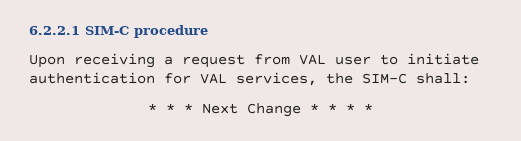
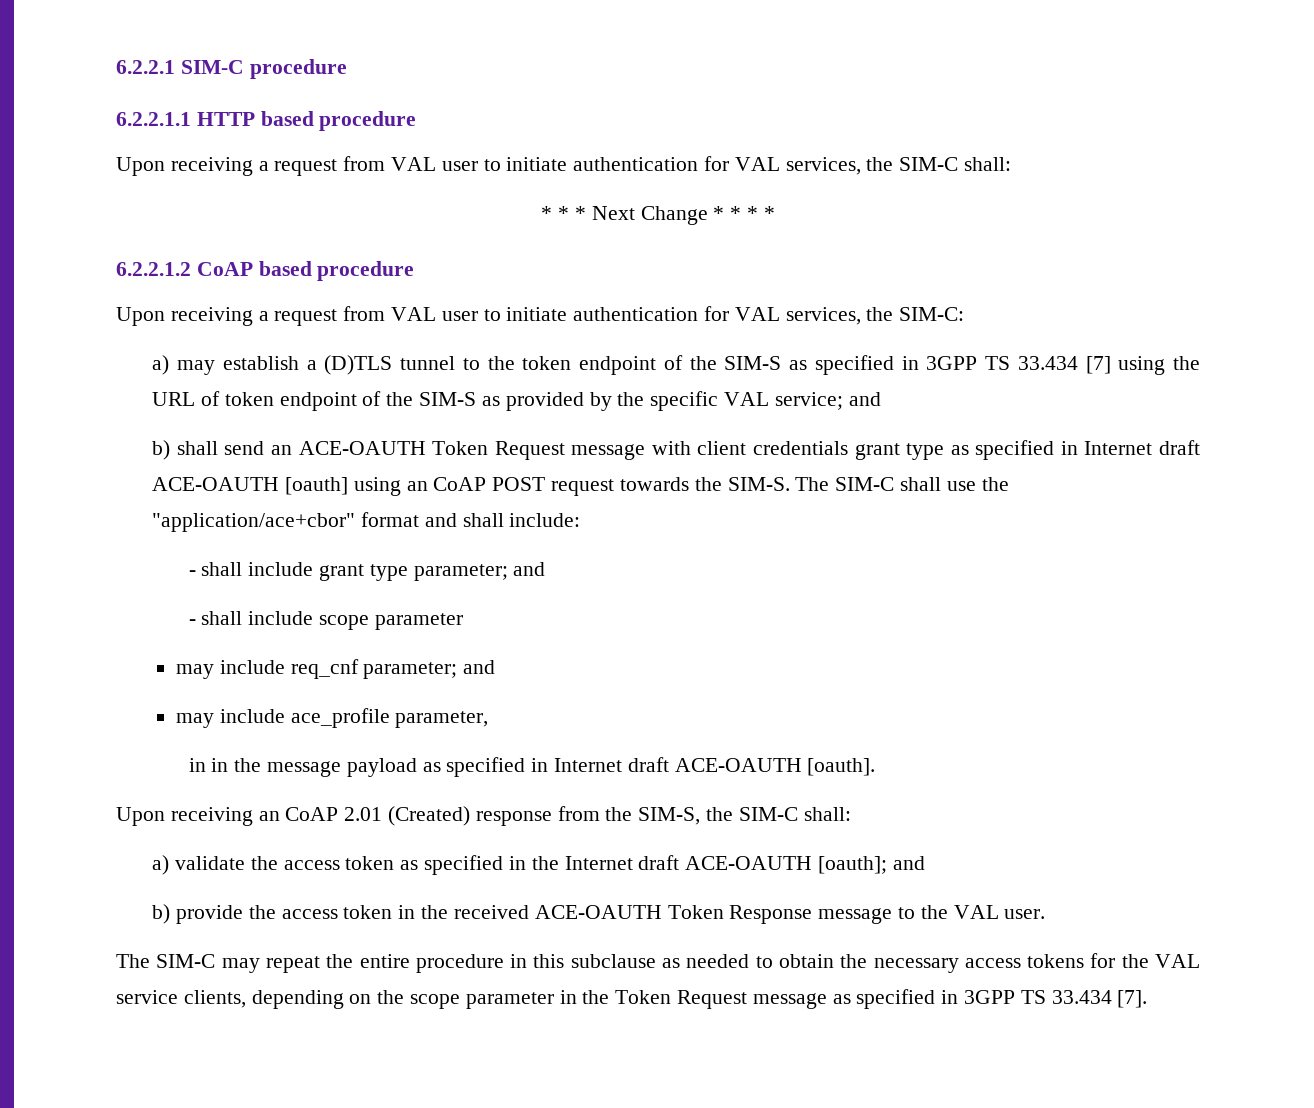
(208, 31) none -> [116,111,417,131] // 6.2.2.1.1 HTTP based procedure
(373, 108) none -> [116,261,415,281] [116,306,965,326] [152,355,1200,375] [152,391,881,411] [152,440,1200,460] [152,477,1009,496] [152,512,581,532] [188,562,546,581] [188,611,463,630] [175,659,496,679] [175,708,489,728] [188,757,876,777] [116,806,851,826] [152,855,925,875] [152,904,1046,924] [116,953,1200,973] [116,989,1148,1009] // 6.2.2.1.2 CoAP based procedure // Upon receiving a request from VAL user to initiate authentication for VAL services, the SIM-C: // a) may establish a (D)TLS tunnel to the token endpoint of the SIM-S as specified in 3GPP TS 33.434 [7] using the URL of token endpoint of the SIM-S as provided by the specific VAL service; and // b) shall send an ACE-OAUTH Token Request message with client credentials grant type as specified in Internet draft ACE-OAUTH [oauth] using an CoAP POST request towards the SIM-S. The SIM-C shall use the "application/ace+cbor" format and shall include: // - shall include grant type parameter; and // - shall include scope parameter // may include req_cnf parameter; and // may include ace_profile parameter, // in in the message payload as specified in Internet draft ACE-OAUTH [oauth]. // Upon receiving an CoAP 2.01 (Created) response from the SIM-S, the SIM-C shall: // a) validate the access token as specified in the Internet draft ACE-OAUTH [oauth]; and // b) provide the access token in the received ACE-OAUTH Token Response message to the VAL user. // The SIM-C may repeat the entire procedure in this subclause as needed to obtain the necessary access tokens for the VAL service clients, depending on the scope parameter in the Token Request message as specified in 3GPP TS 33.434 [7].

